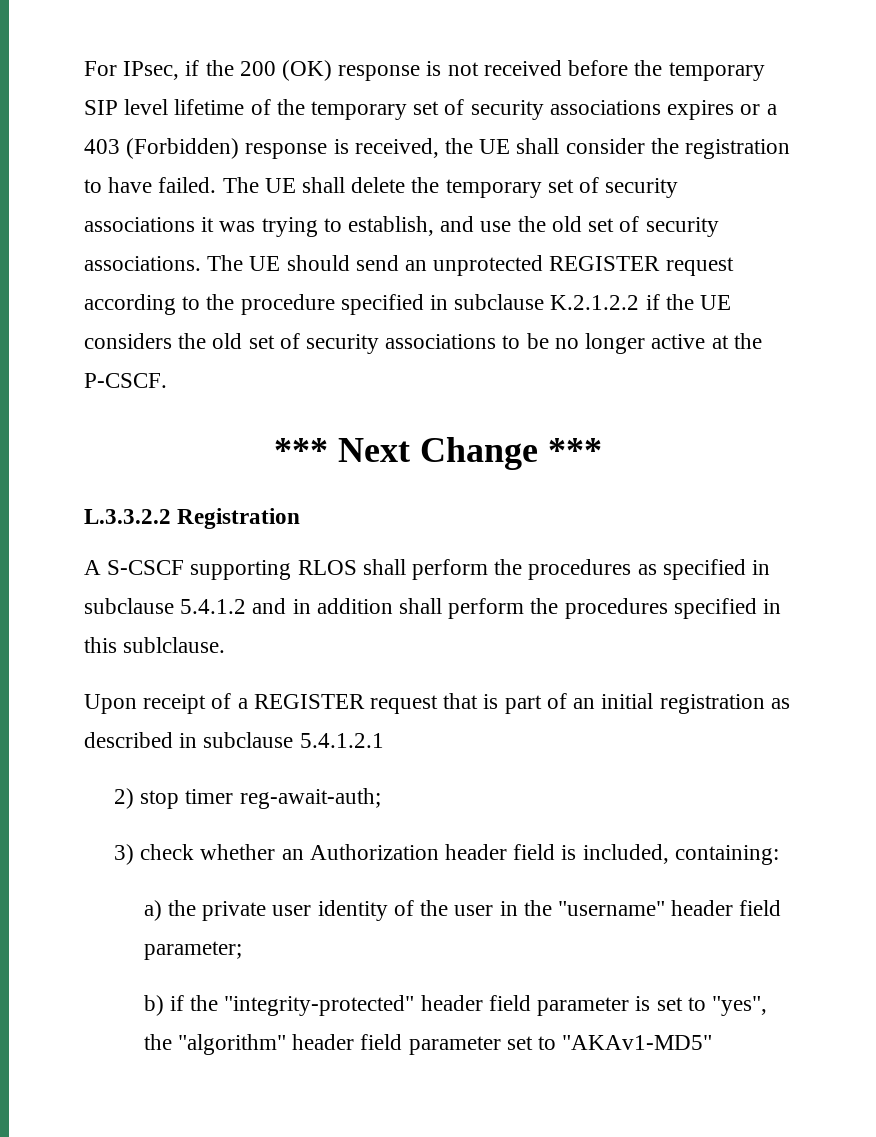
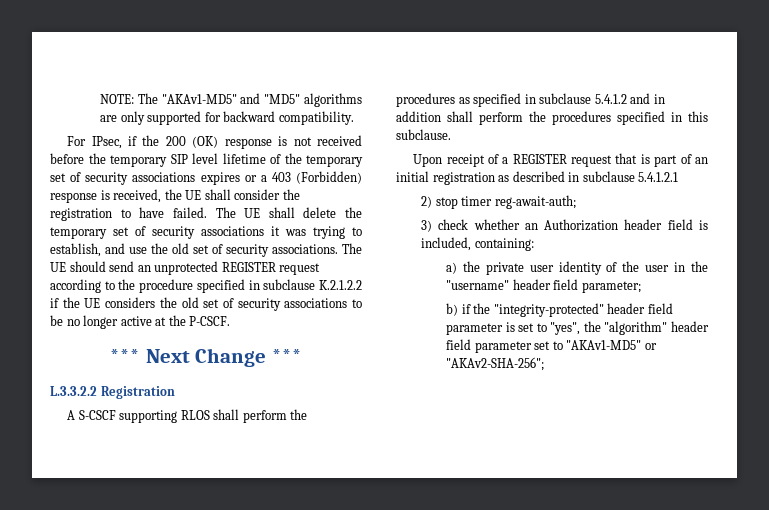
(84, 68) none -> [100,93,362,107] [100,111,354,125] NOTE: The "AKAv1-MD5" and "MD5" algorithms are only supported for backward compatibility. //
[123,637,226,653] sublclause. -> [396,129,451,140] subclause.
(713, 1042) none -> [644,343,657,350] [446,357,545,371] or "AKAv2-SHA-256";

